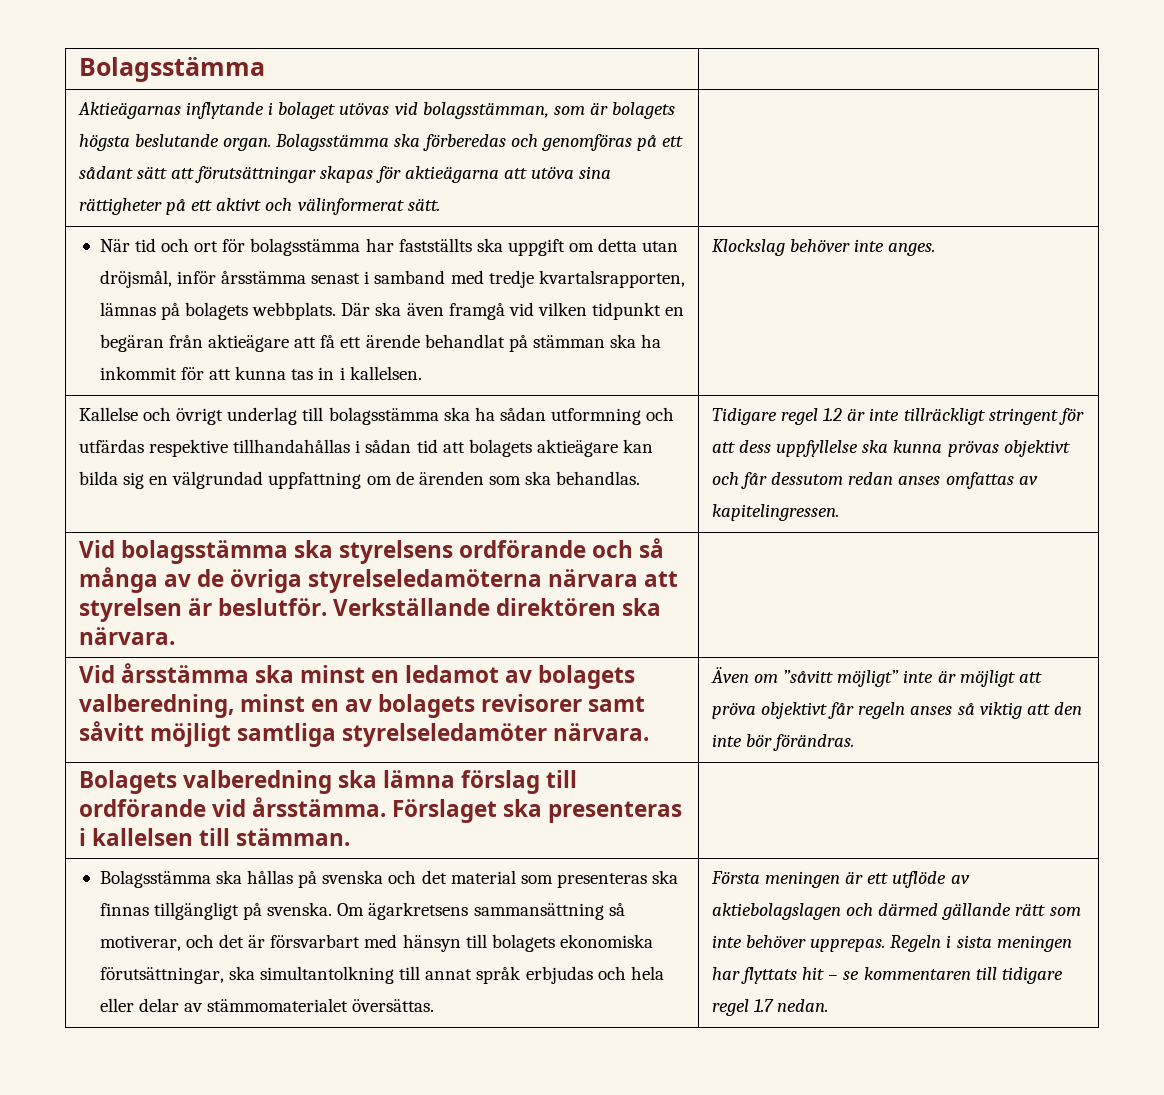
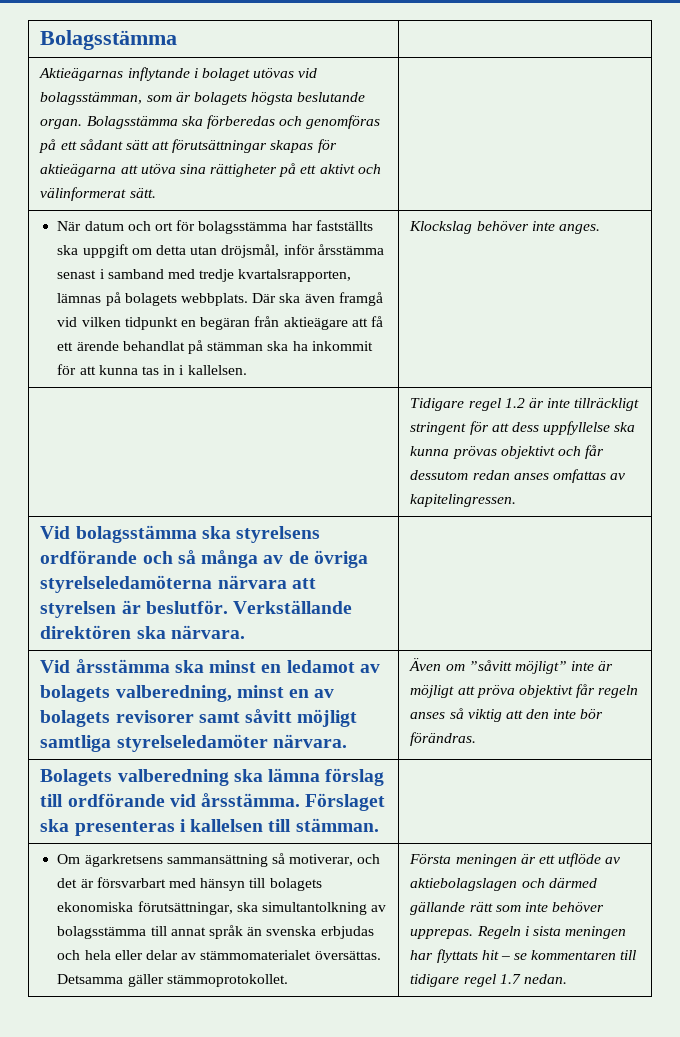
[134,238,156,252] tid -> [84,221,124,231] datum
[78,407,675,425] [78,439,654,457] [78,471,641,489] Kallelse och övrigt underlag till bolagsstämma ska ha sådan utformning och utfärdas respektive tillhandahållas i sådan tid att bolagets aktieägare kan bilda sig en välgrundad uppfattning om de ärenden som ska behandlas. -> (600, 229) none
[99,870,679,888] [99,902,333,920] Bolagsstämma ska hållas på svenska och det material som presenteras ska finnas tillgängligt på svenska. -> (379, 825) none
(395, 975) none -> [371,905,387,912] [57,926,147,939] av bolagsstämma
(522, 975) none -> [247,926,317,936] än svenska
(435, 1005) none -> [57,974,288,987] Detsamma gäller stämmoprotokollet.

